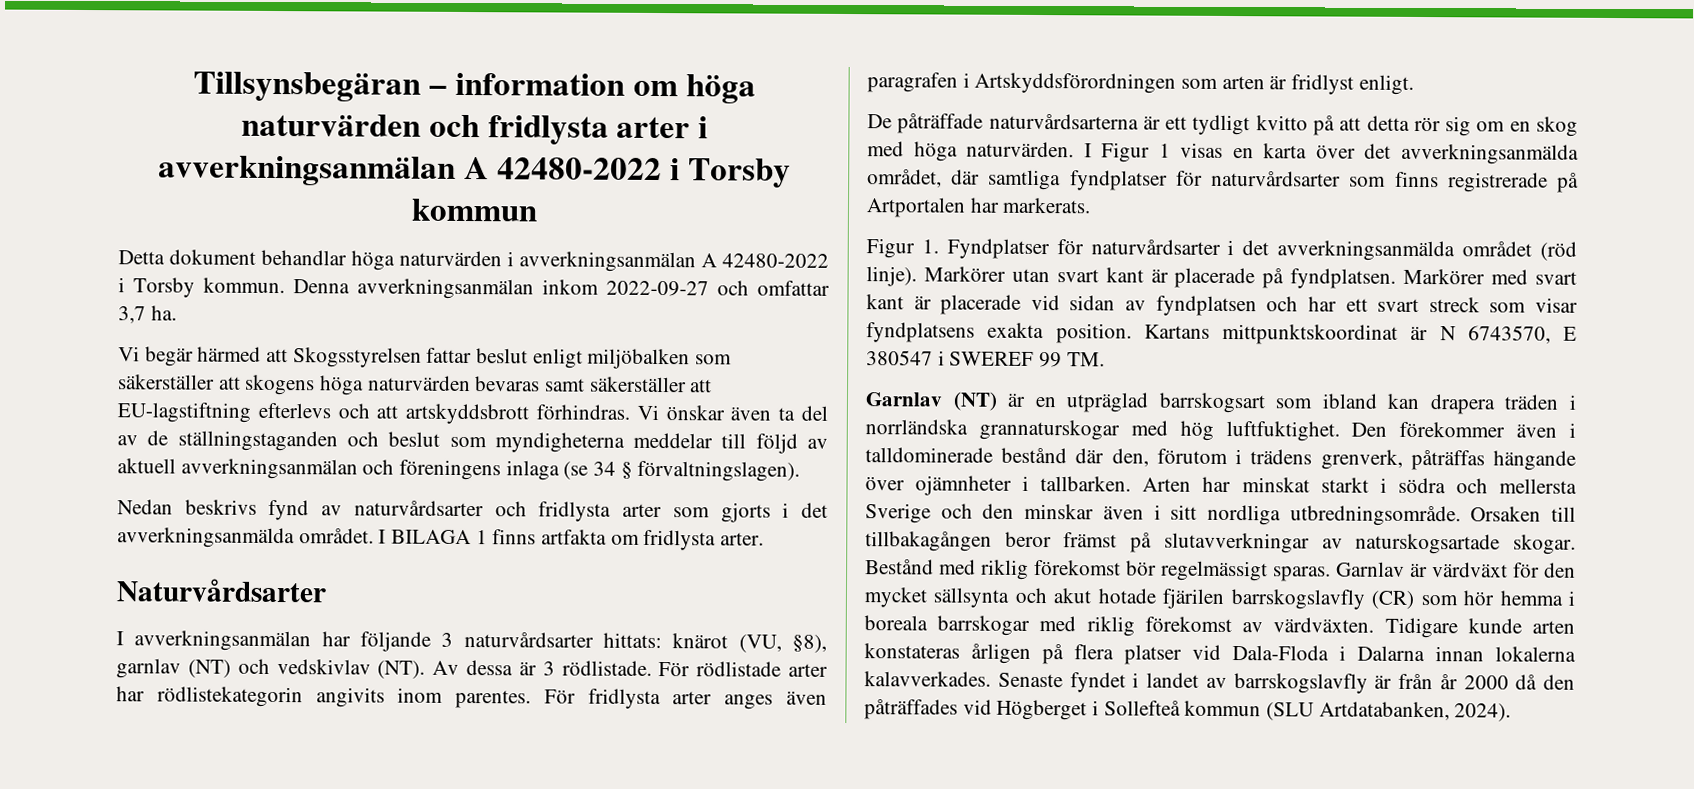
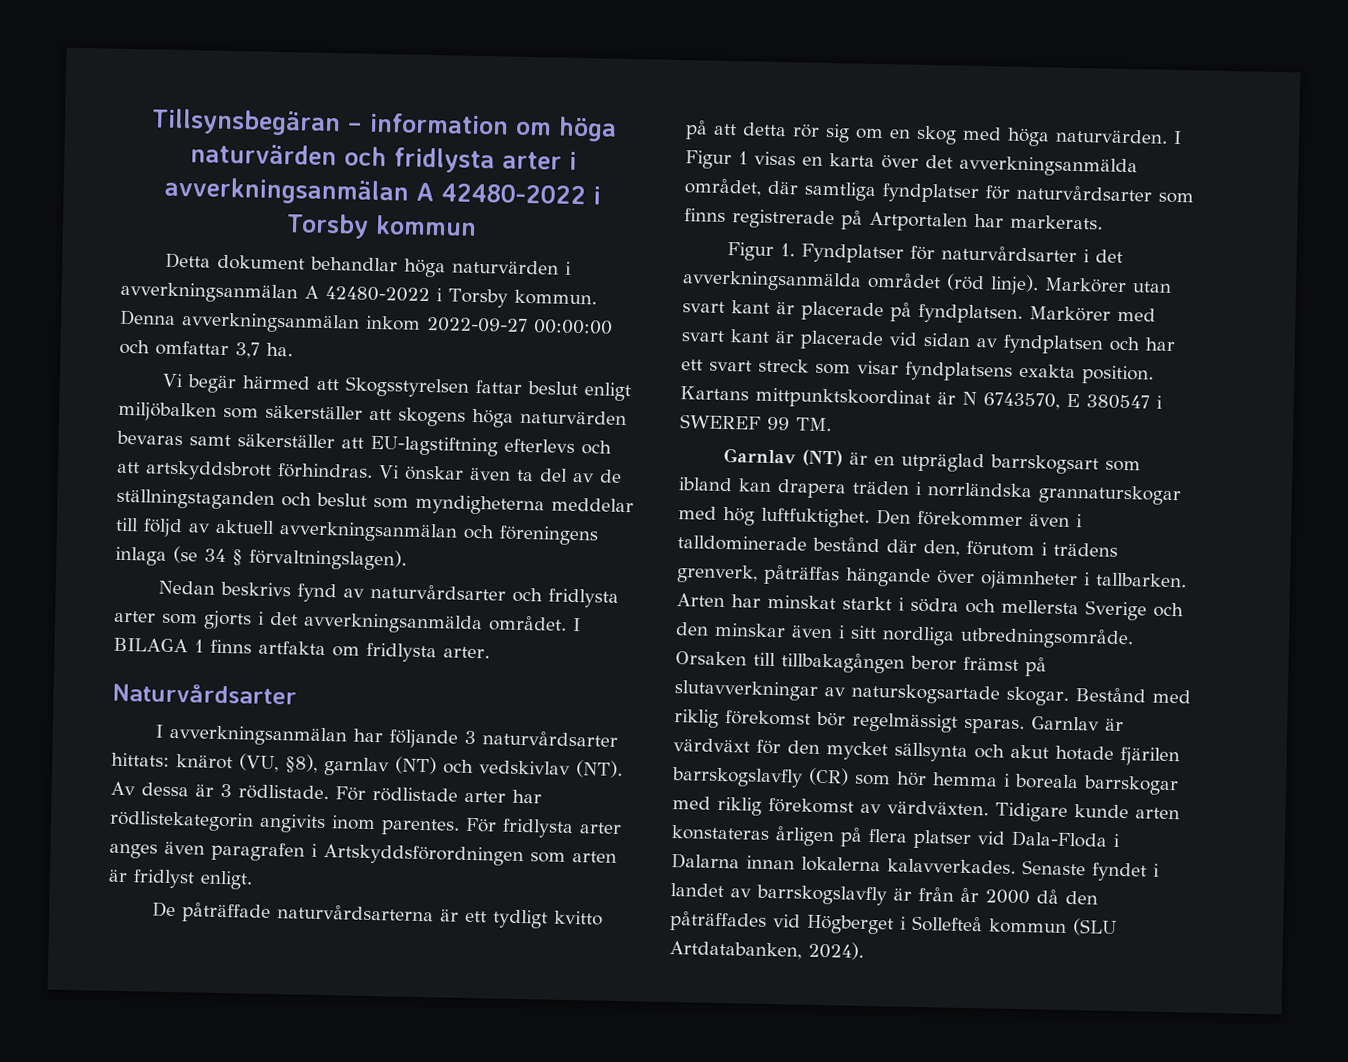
(709, 288) none -> [533,319,613,335] 00:00:00

